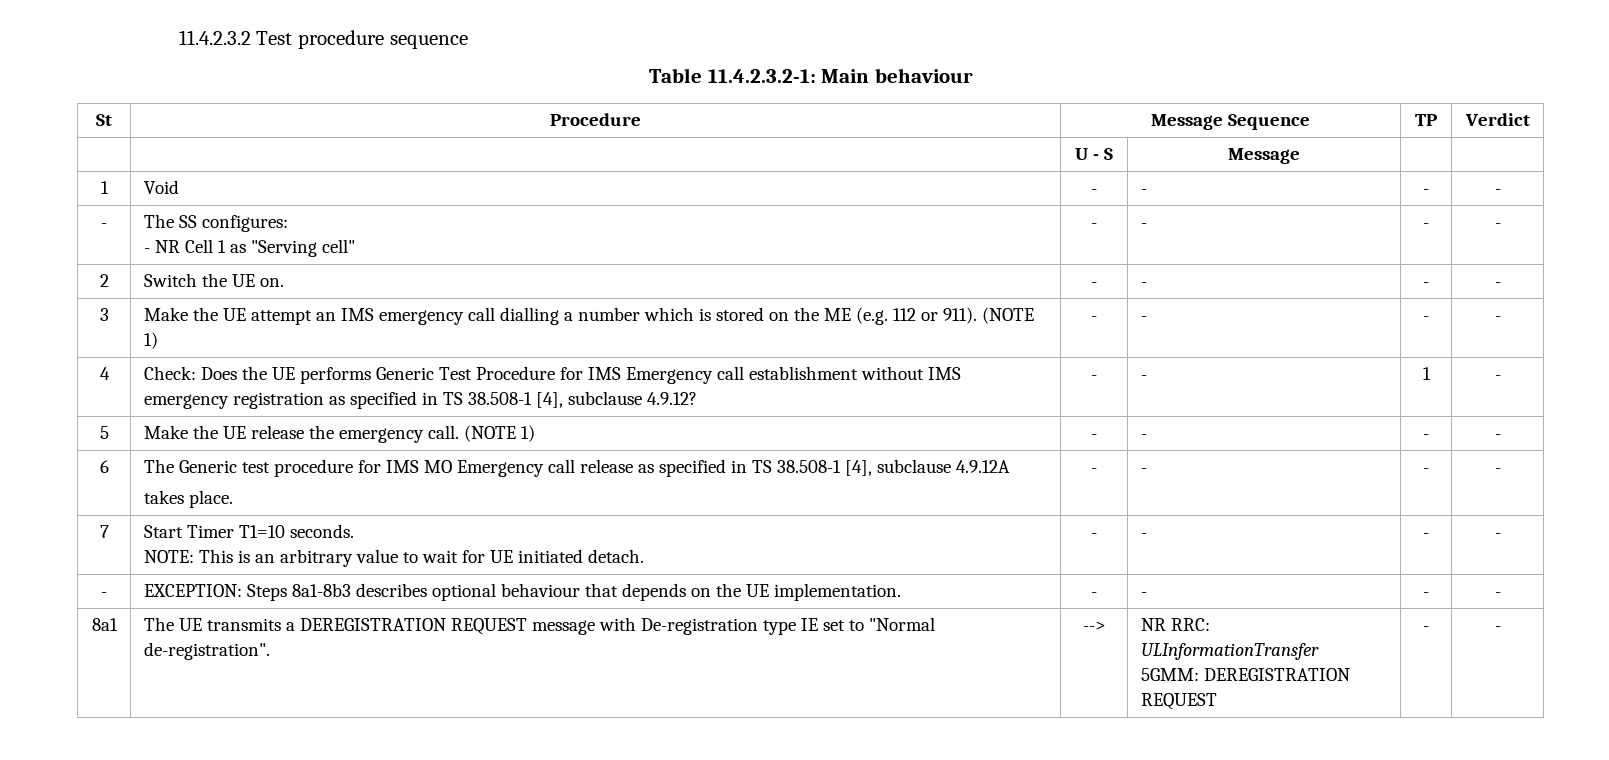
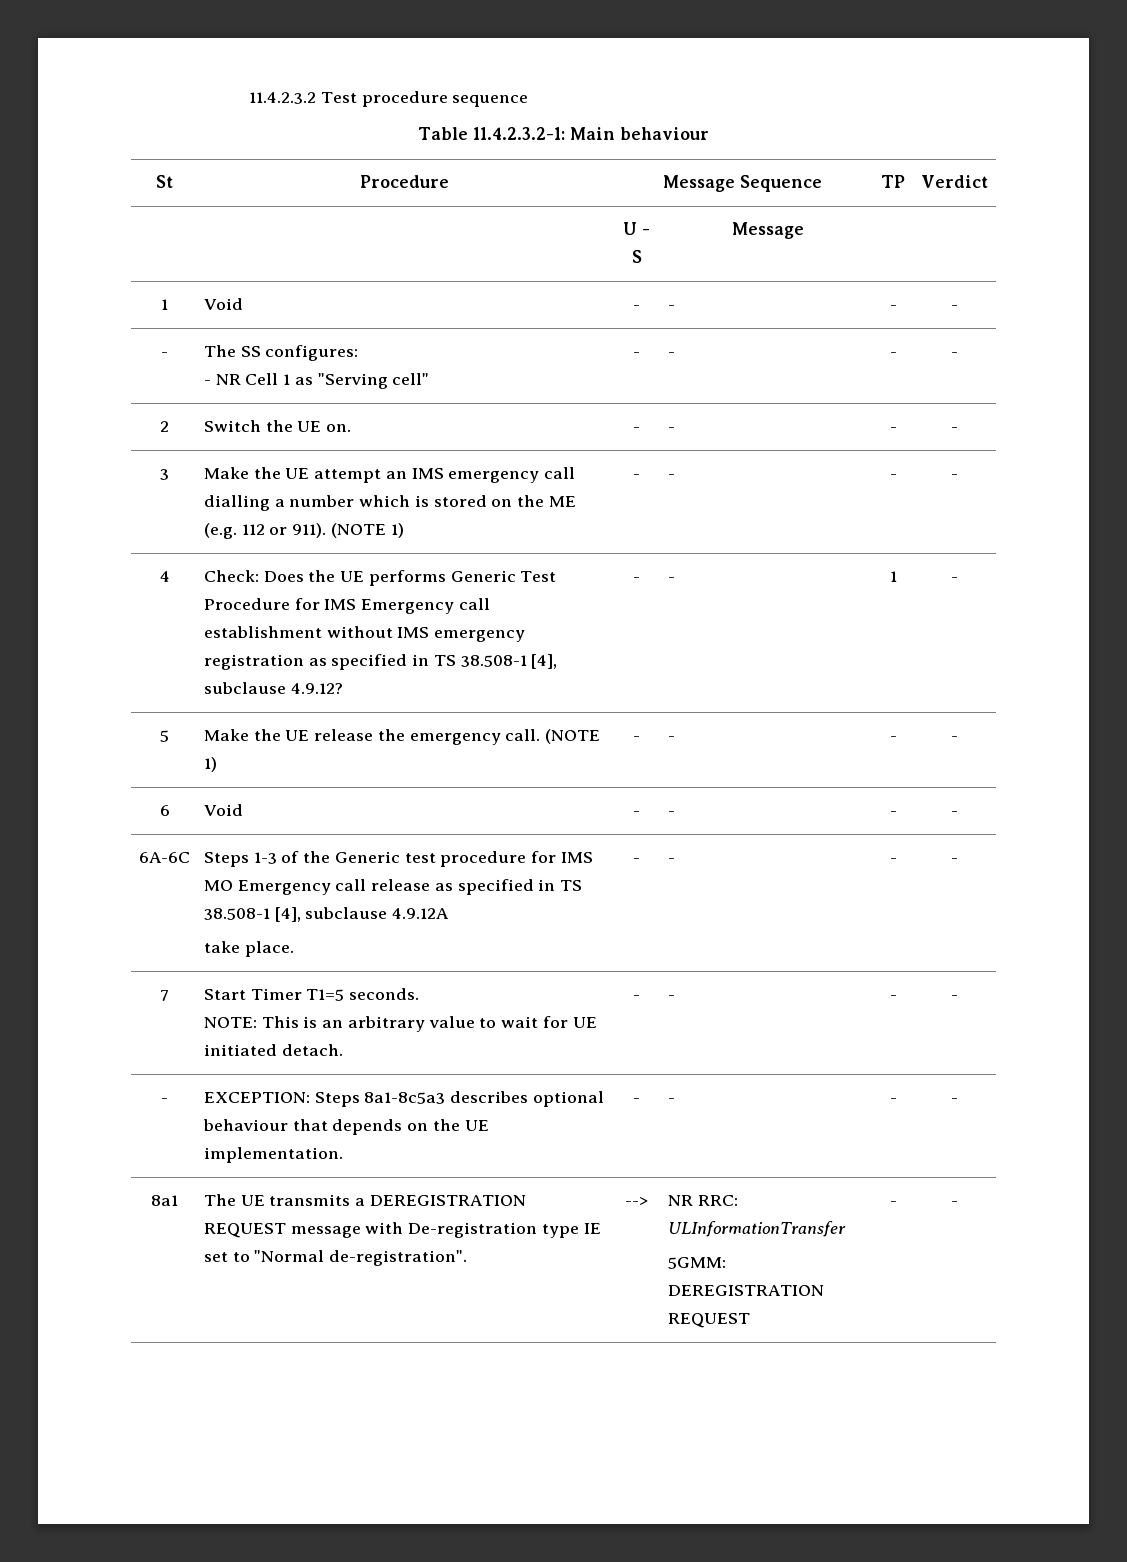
[143,459,174,473] The -> [204,804,244,816] [633,811,640,816] [668,811,676,816] [889,811,897,816] [950,811,958,816] [139,852,190,863] [204,851,331,867] Void | - | - | - | - // 6A-6C | Steps 1-3 of the
[143,490,184,504] takes -> [204,941,241,953] take
[238,525,285,538] T1=10 -> [306,989,345,1001] T1=5
[291,583,351,597] 8a1-8b3 -> [364,1092,446,1104] 8a1-8c5a3

